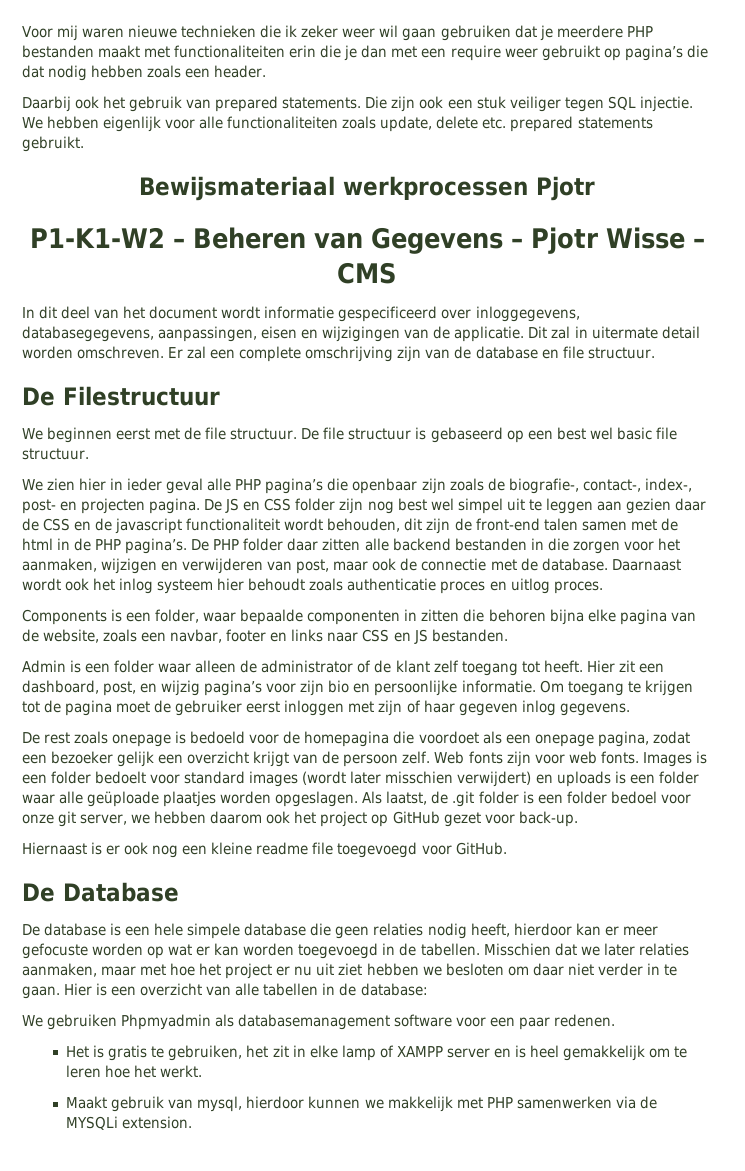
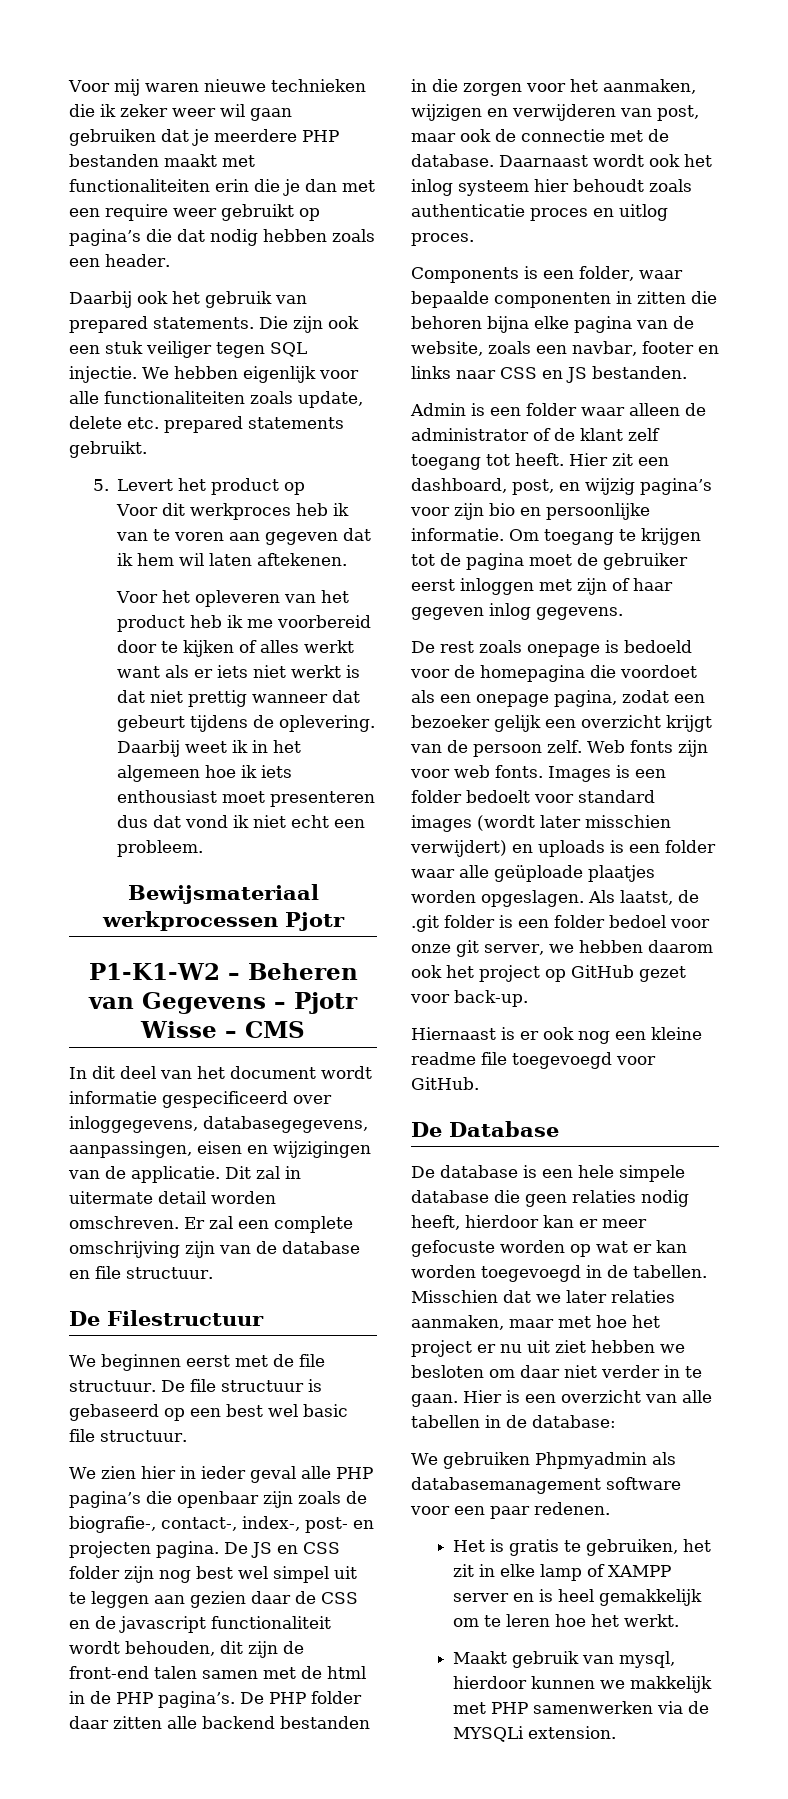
(84, 144) none -> [92,478,306,495] [115,503,349,520] [115,528,371,545] [116,553,347,566] [115,590,349,607] [116,615,371,632] [116,640,354,657] [116,665,360,678] [116,690,360,707] [116,715,375,732] [116,740,301,757] [116,765,292,782] [116,790,375,807] [116,815,365,828] [116,840,203,857] // 5. Levert het product op // Voor dit werkproces heb ik van te voren aan gegeven dat ik hem wil laten aftekenen. // Voor het opleveren van het product heb ik me voorbereid door te kijken of alles werkt want als er iets niet werkt is dat niet prettig wanneer dat gebeurt tijdens de oplevering. Daarbij weet ik in het algemeen hoe ik iets enthousiast moet presenteren dus dat vond ik niet echt een probleem.

